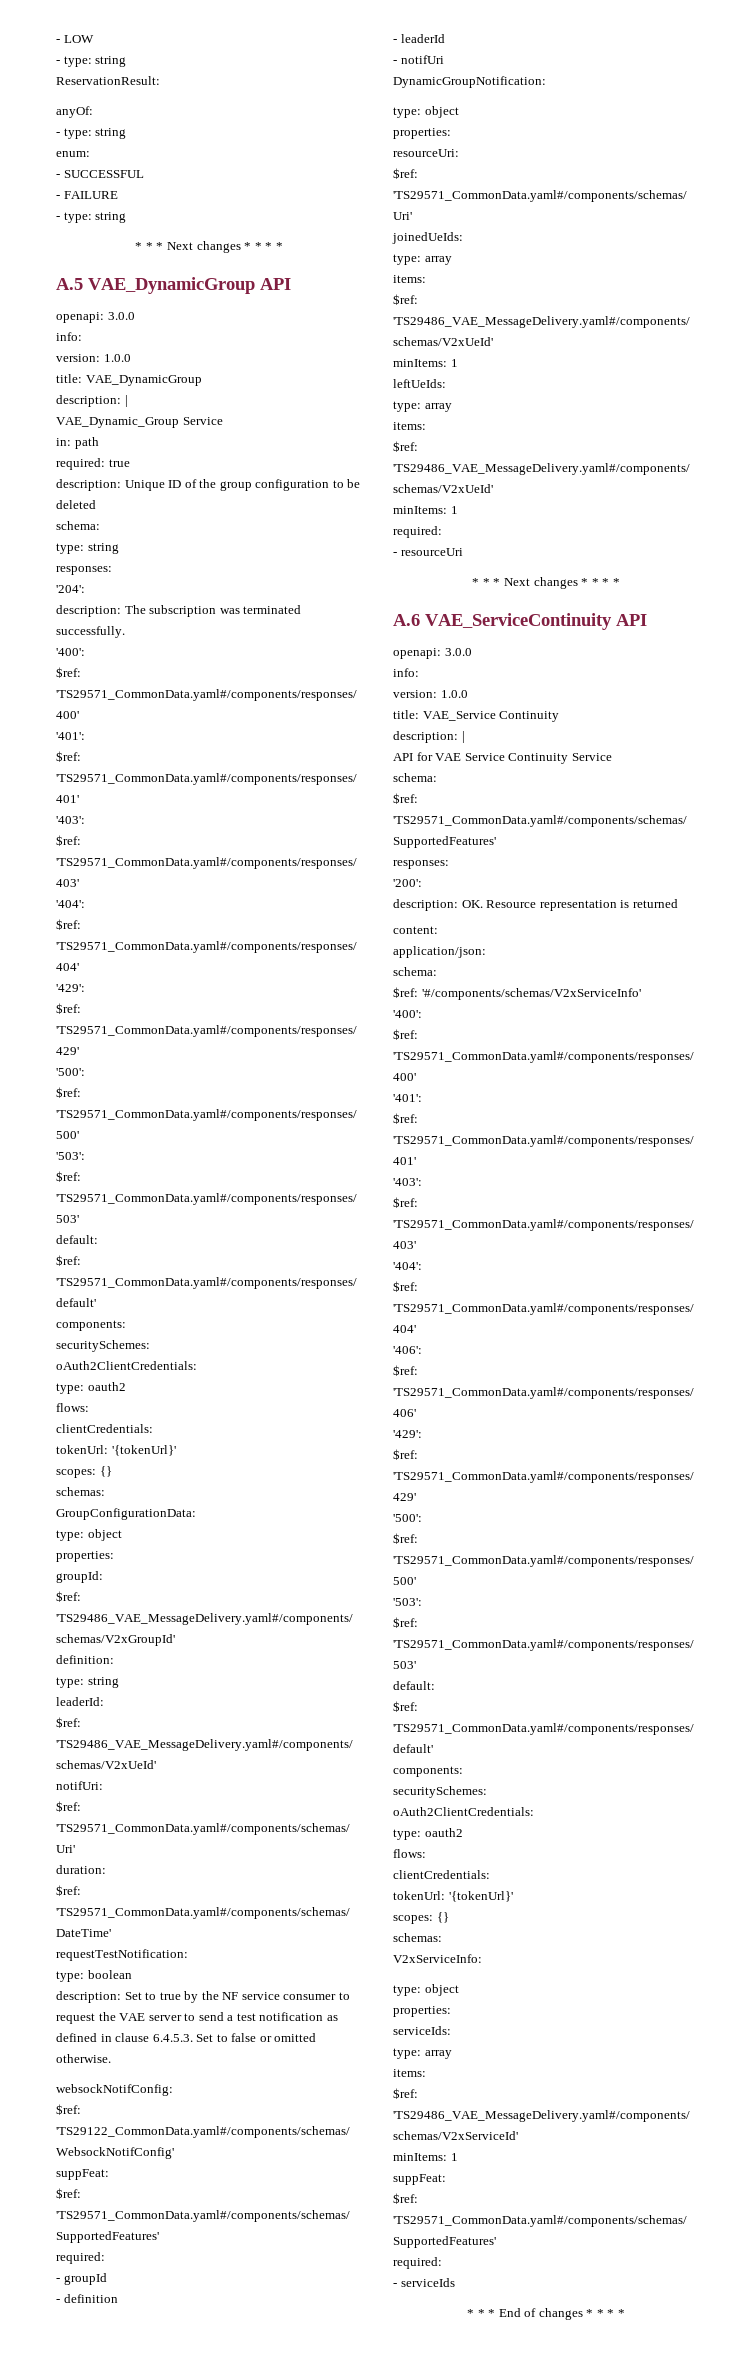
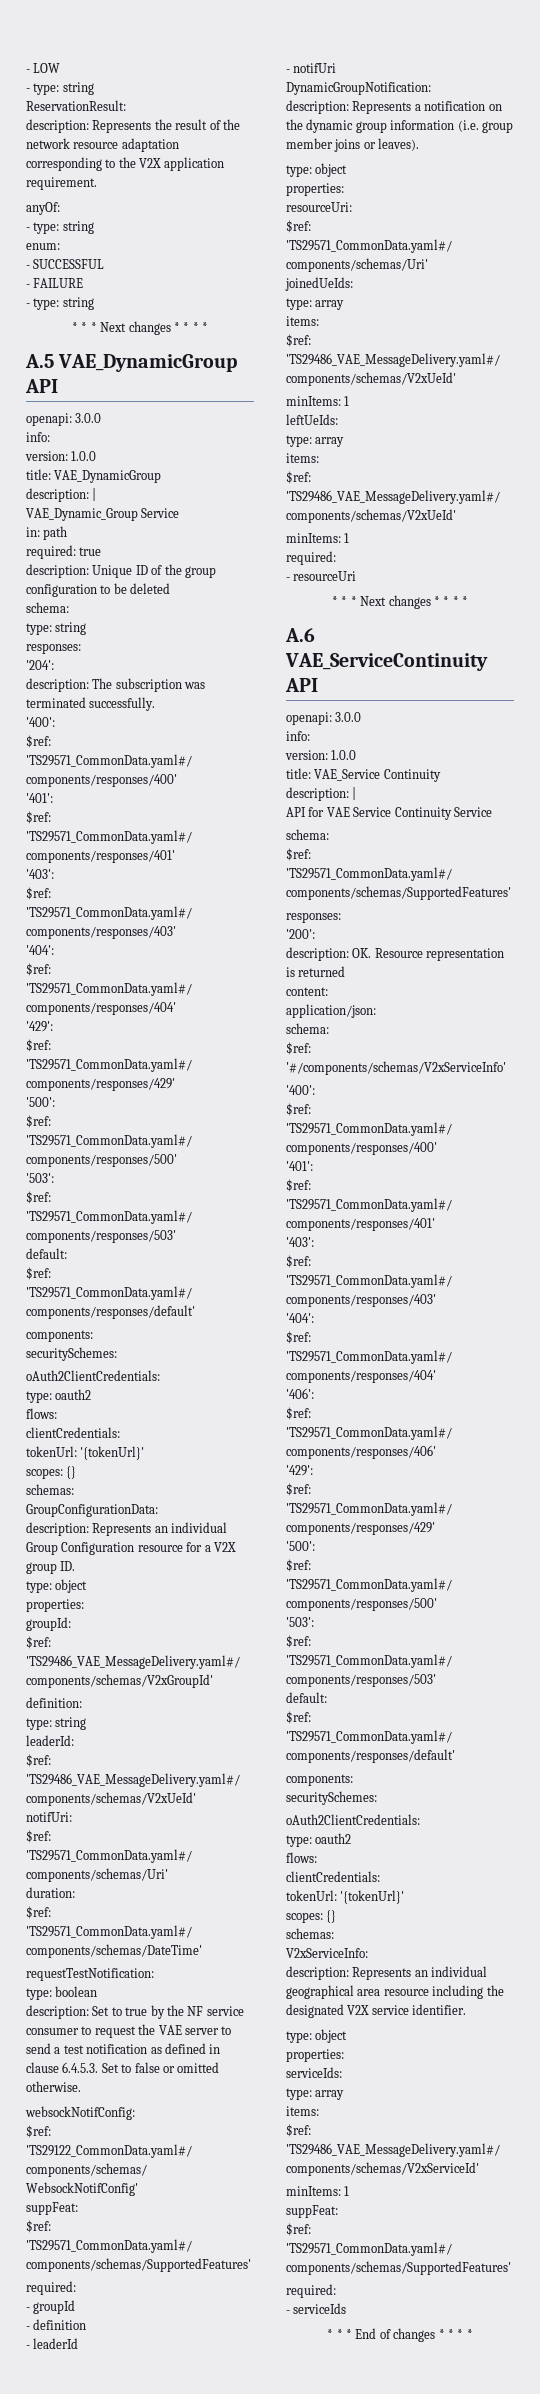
(160, 80) none -> [26,119,240,133] [26,138,179,152] [26,157,224,171] [26,177,97,190] // description: Represents the result of the network resource adaptation corresponding to the V2X application requirement.
(196, 1514) none -> [26,1522,228,1536] [26,1542,236,1555] [26,1561,76,1574] // description: Represents an individual Group Configuration resource for a V2X group ID.
(546, 82) none -> [286,100,502,114] [286,119,513,133] [286,138,420,152] // description: Represents a notification on the dynamic group information (i.e. group member joins or leaves).
(482, 1958) none -> [286,1966,488,1980] [286,1985,504,1999] [286,2004,467,2018] // description: Represents an individual geographical area resource including the designated V2X service identifier.

